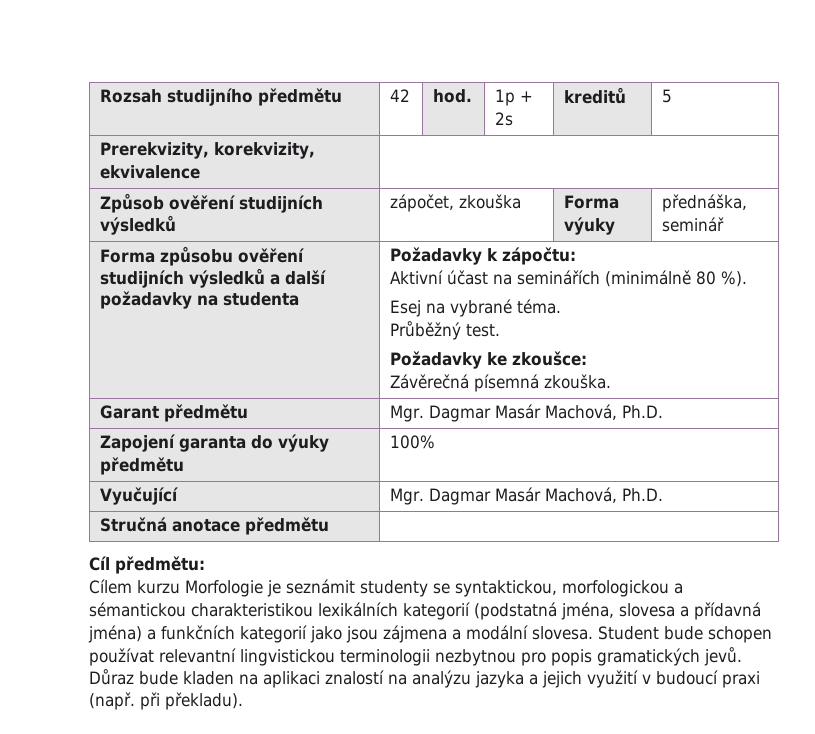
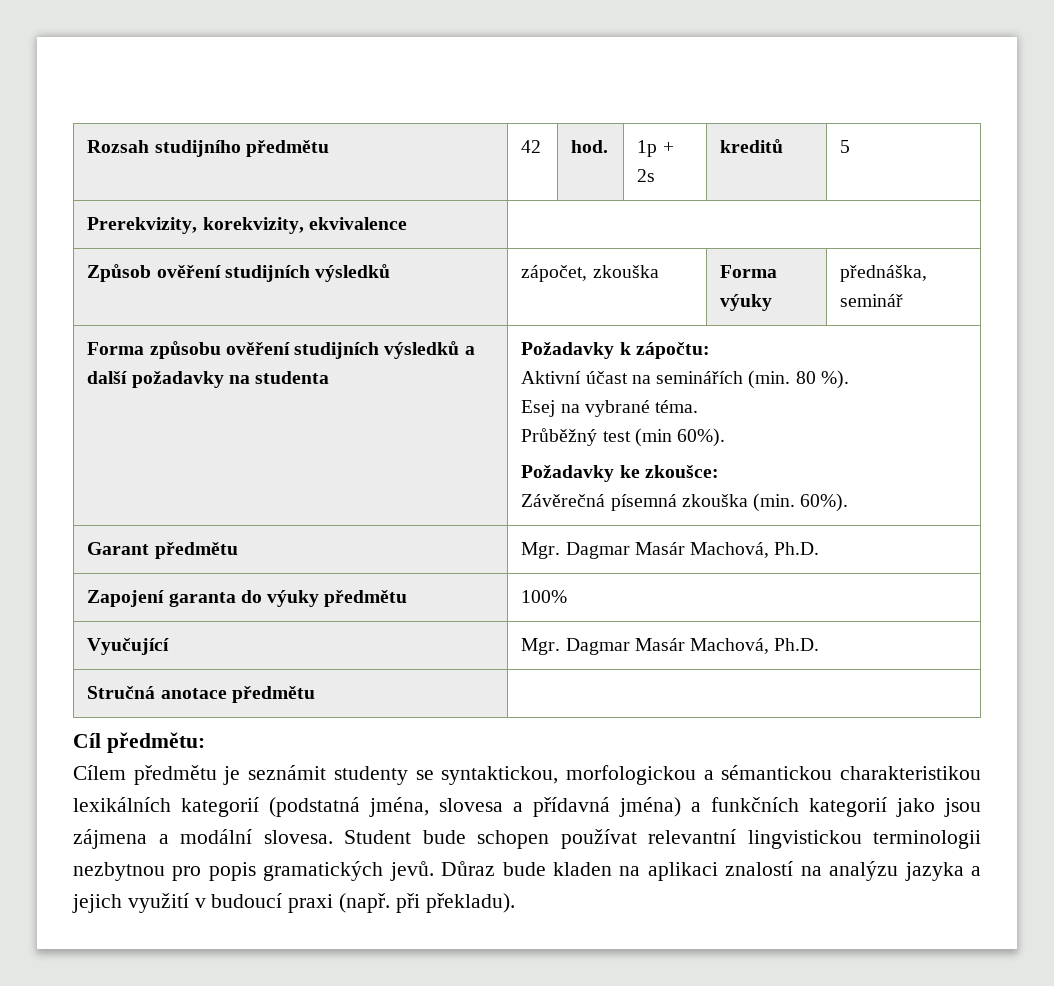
[604,270,691,287] (minimálně -> [748,370,791,389] (min.
[465,324,500,337] test. -> [602,428,726,447] test (min 60%).
[543,374,611,389] zkouška. -> [681,493,849,512] zkouška (min. 60%).
[137,580,263,597] kurzu Morfologie -> [133,765,217,785] předmětu

